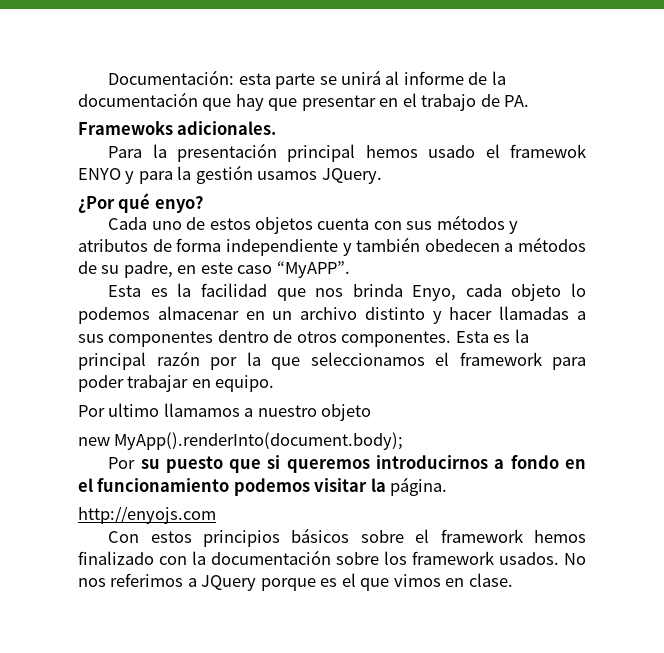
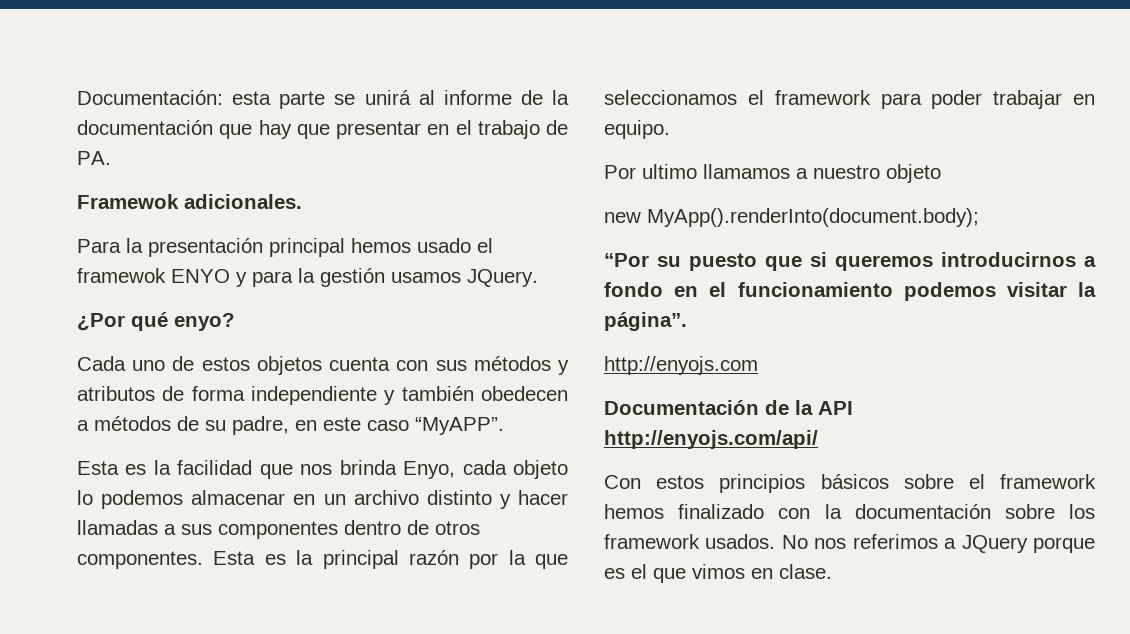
[78,121,173,135] Framewoks -> [77,194,179,209] Framewok
[108,457,136,469] Por -> [604,253,649,267] “Por
[390,477,448,496] página. -> [604,312,687,331] página”.
(216, 515) none -> [604,400,853,415] [604,430,818,449] // Documentación de la API // http://enyojs.com/api/

